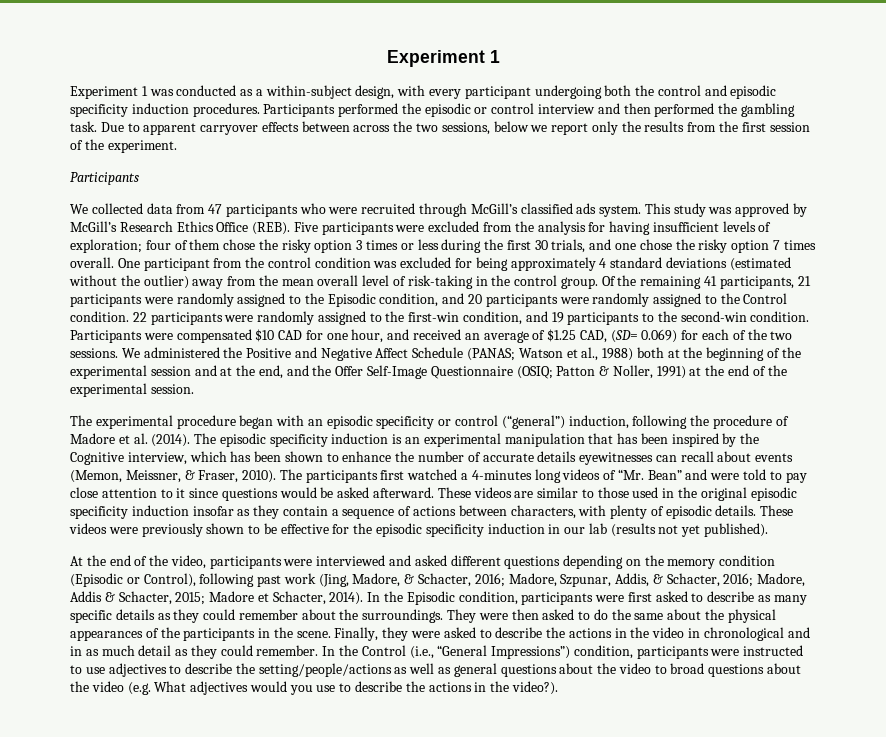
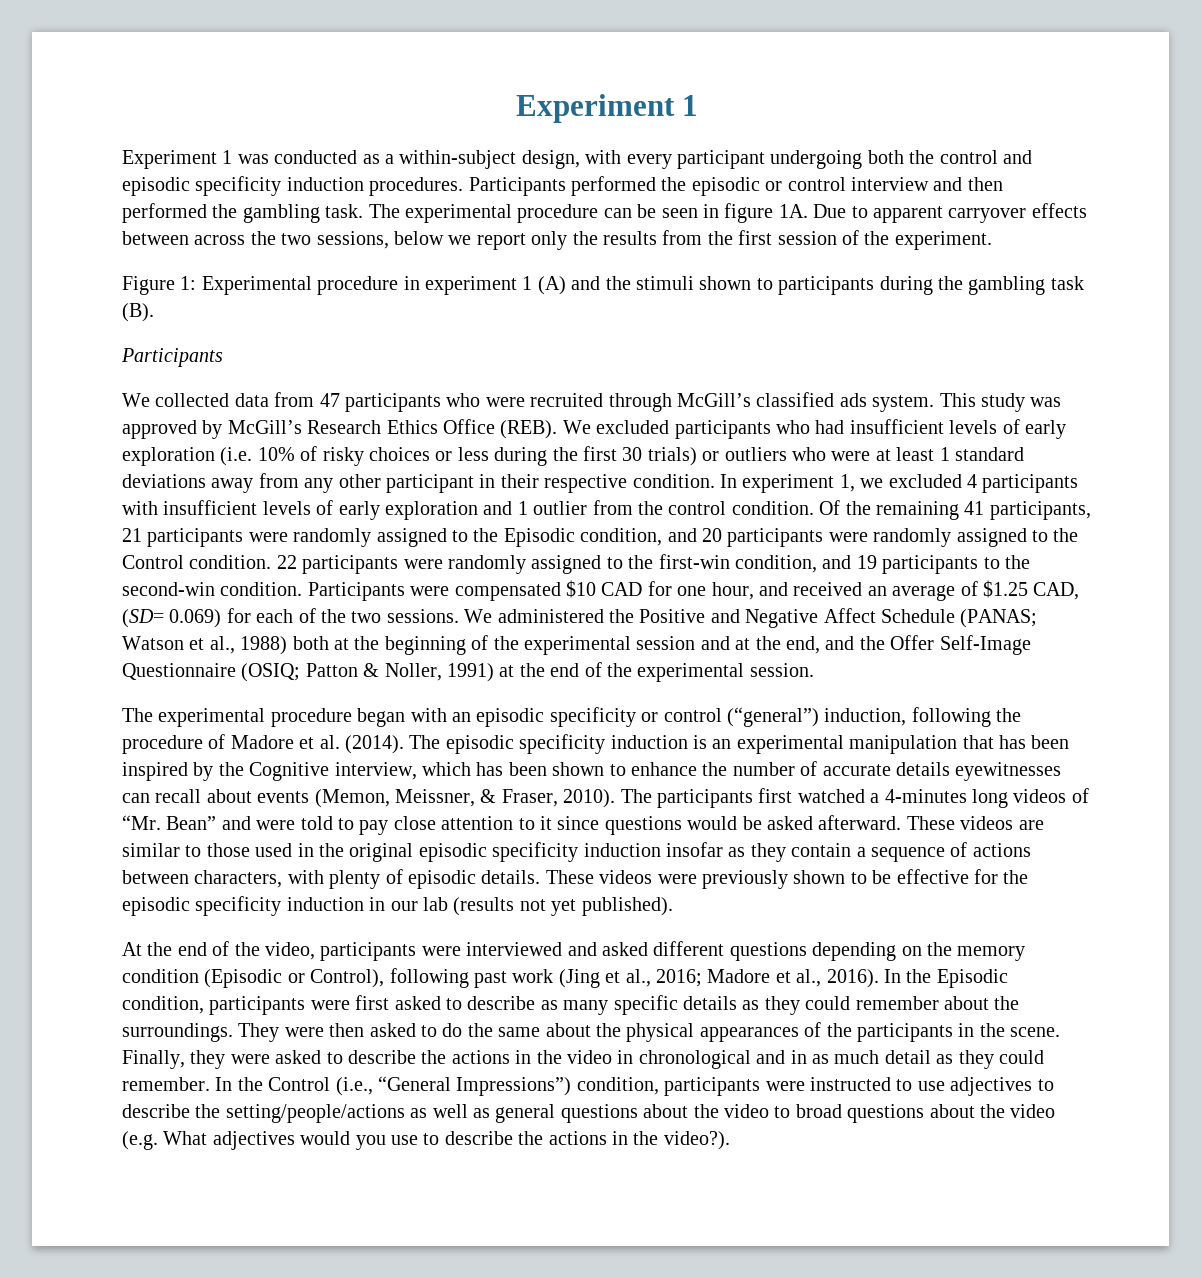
(97, 126) none -> [368,203,808,223] The experimental procedure can be seen in figure 1A.
(177, 146) none -> [122,276,1084,295] [122,303,154,322] // Figure 1: Experimental procedure in experiment 1 (A) and the stimuli shown to participants during the gambling task (B).
[293,221,772,235] [70,239,399,253] Five participants were excluded from the analysis for having insufficient levels of exploration; four of them chose the risky option 3 times -> [562,419,1066,439] [122,446,430,466] We excluded participants who had insufficient levels of early exploration (i.e. 10% of risky choices
[551,239,816,253] [70,257,791,271] [69,275,598,289] trials, and one chose the risky option 7 times overall. One participant from the control condition was excluded for being approximately 4 standard deviations (estimated without the outlier) away from the mean overall level of risk-taking in the control group. -> [647,447,1024,466] [122,473,1079,493] [122,500,814,520] trials) or outliers who were at least 1 standard deviations away from any other participant in their respective condition. In experiment 1, we excluded 4 participants with insufficient levels of early exploration and 1 outlier from the control condition.
[318,573,806,587] [70,591,364,605] (Jing, Madore, & Schacter, 2016; Madore, Szpunar, Addis, & Schacter, 2016; Madore, Addis & Schacter, 2015; Madore et Schacter, 2014). -> [558,969,879,988] (Jing et al., 2016; Madore et al., 2016).

